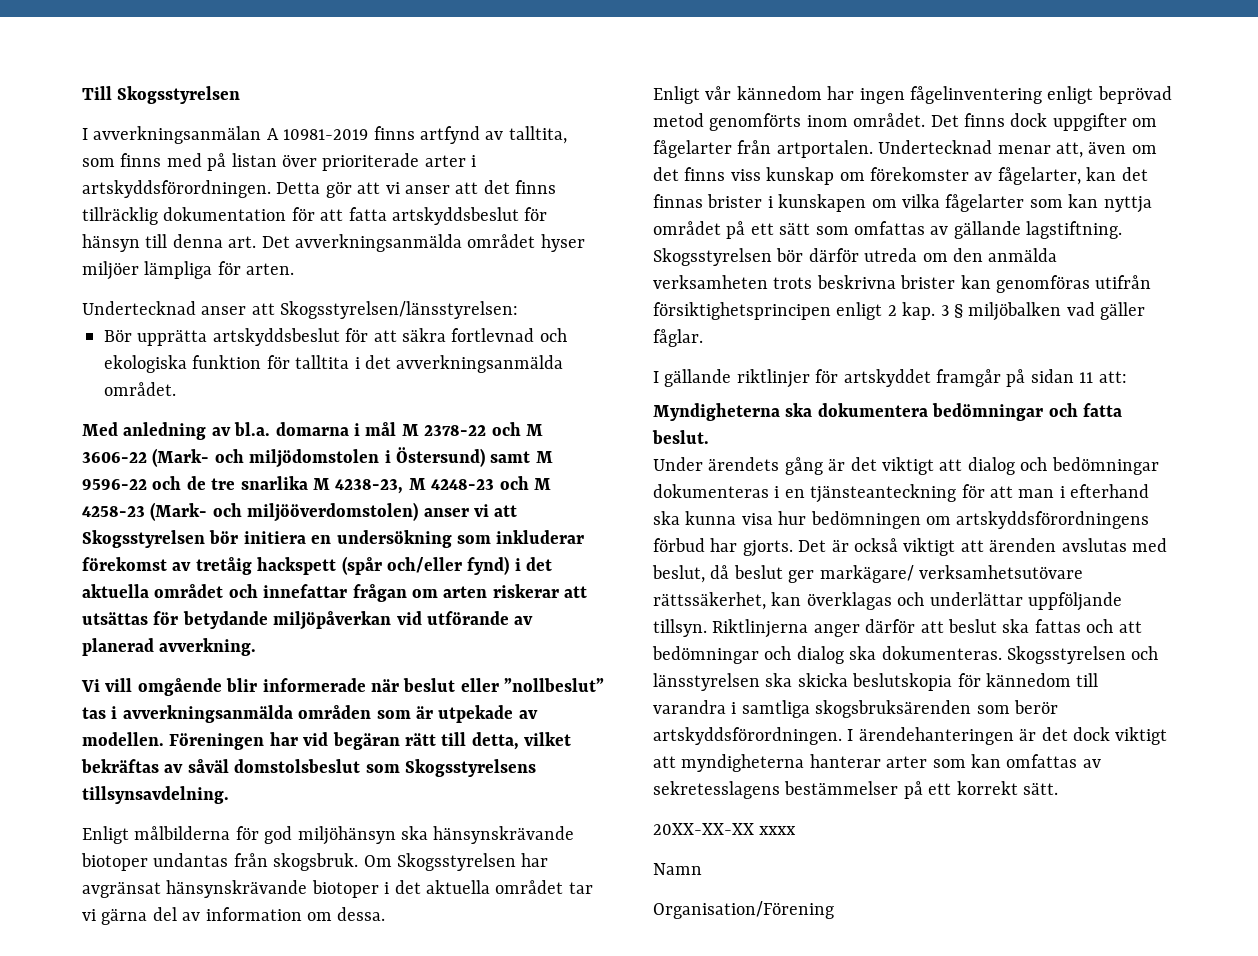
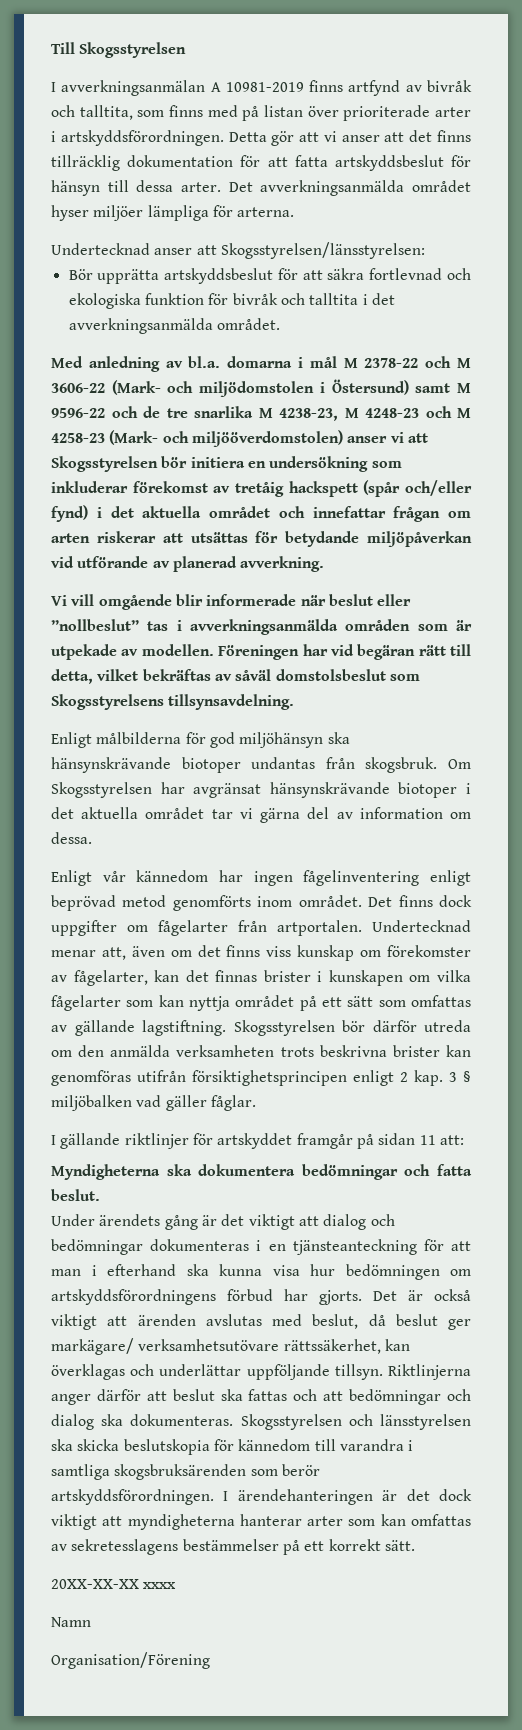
(504, 135) none -> [426,80,472,92] [51,105,75,117] bivråk och
[172,234,257,248] denna art. -> [136,180,221,192] dessa arter.
[246,263,295,275] arten. -> [237,207,295,217] arterna.
(290, 362) none -> [232,293,305,305] bivråk och

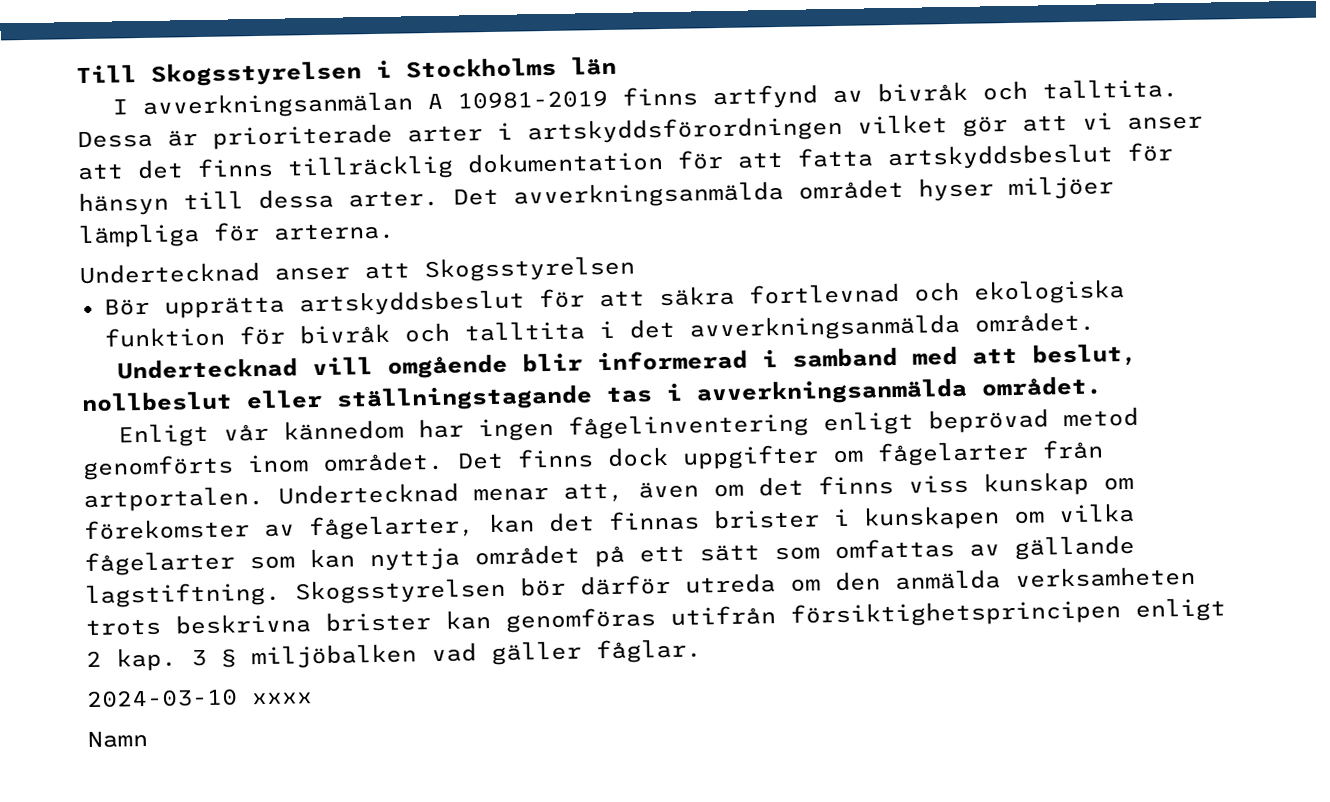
(187, 50) none -> [376,55,617,79] i Stockholms län
[79,105,339,121] talltita, som finns med på listan över -> [1042,78,1179,100] [77,129,198,149] talltita. Dessa är
[60,130,267,146] artskyddsförordningen. Detta -> [527,114,948,145] artskyddsförordningen vilket
[220,242,425,259] Skogsstyrelsen/länsstyrelsen: -> [424,255,635,283] Skogsstyrelsen
[51,356,472,372] [51,379,472,397] [51,406,471,421] [51,430,428,447] [51,456,402,472] [51,480,473,497] [51,505,471,522] [51,531,473,547] [51,556,325,572] [51,594,412,610] [51,619,472,635] [51,644,471,660] [51,669,420,684] [51,694,295,710] [51,732,350,748] [51,757,472,773] [51,782,472,798] [51,807,472,823] [51,832,92,844] Med anledning av bl.a. domarna i mål M 2378-22 och M 3606-22 (Mark- och miljödomstolen i Östersund) samt M 9596-22 och de tre snarlika M 4238-23, M 4248-23 och M 4258-23 (Mark- och miljööverdomstolen) anser vi att Skogsstyrelsen bör initiera en undersökning som inkluderar förekomst av tretåig hackspett (spår och/eller fynd) i det aktuella området och innefattar frågan om arten riskerar att utsättas för betydande miljöpåverkan vid utförande av planerad avverkning. // Vi vill omgående blir informerade när beslut eller ”nollbeslut” tas i avverkningsanmälda områden som är utpekade av modellen. Föreningen har vid begäran rätt till detta, vilket bekräftas av såväl domstolsbeslut som Skogsstyrelsens tillsynsavdelning. // Enligt målbilderna för god miljöhänsyn ska hänsynskrävande biotoper undantas från skogsbruk. Om Skogsstyrelsen har avgränsat hänsynskrävande biotoper i det aktuella området tar vi gärna del av information om dessa. -> [117,342,1139,380] [81,375,1102,413] Undertecknad vill omgående blir informerad i samband med att beslut, nollbeslut eller ställningstagande tas i avverkningsanmälda området.
[51,1133,464,1149] [51,1164,473,1180] [51,1189,100,1201] [51,1214,395,1230] [51,1239,472,1255] [51,1264,471,1280] [51,1289,471,1305] [51,1314,471,1330] [51,1338,410,1355] [51,1364,471,1380] [51,1389,472,1405] [51,1414,471,1430] [51,1439,414,1455] [51,1464,320,1480] [51,1489,472,1505] [51,1514,471,1530] [51,1539,415,1555] [51,1579,139,1589] I gällande riktlinjer för artskyddet framgår på sidan 11 att: // Myndigheterna ska dokumentera bedömningar och fatta beslut. // Under ärendets gång är det viktigt att dialog och bedömningar dokumenteras i en tjänsteanteckning för att man i efterhand ska kunna visa hur bedömningen om artskyddsförordningens förbud har gjorts. Det är också viktigt att ärenden avslutas med beslut, då beslut ger markägare/ verksamhetsutövare rättssäkerhet, kan överklagas och underlättar uppföljande tillsyn. Riktlinjerna anger därför att beslut ska fattas och att bedömningar och dialog ska dokumenteras. Skogsstyrelsen och länsstyrelsen ska skicka beslutskopia för kännedom till varandra i samtliga skogsbruksärenden som berör artskyddsförordningen. I ärendehanteringen är det dock viktigt att myndigheterna hanterar arter som kan omfattas av sekretesslagens bestämmelser på ett korrekt sätt. // 20XX-XX-XX -> [86,688,238,709] 2024-03-10
[51,1652,210,1669] // Organisation/Förening -> (148, 739) none

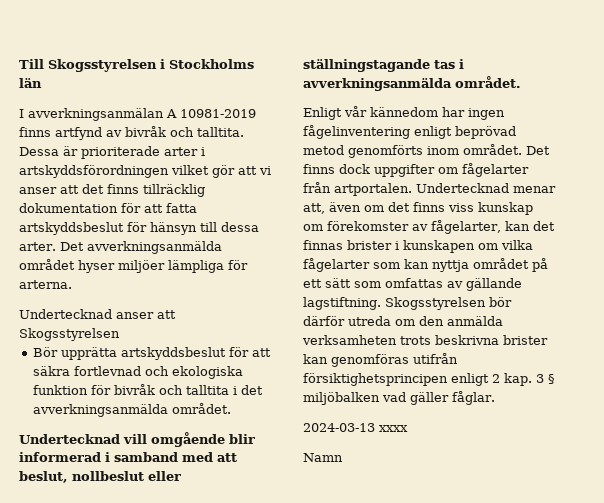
[86,688,238,709] 2024-03-10 -> [303,423,375,432] 2024-03-13

